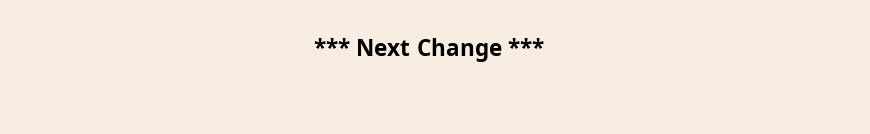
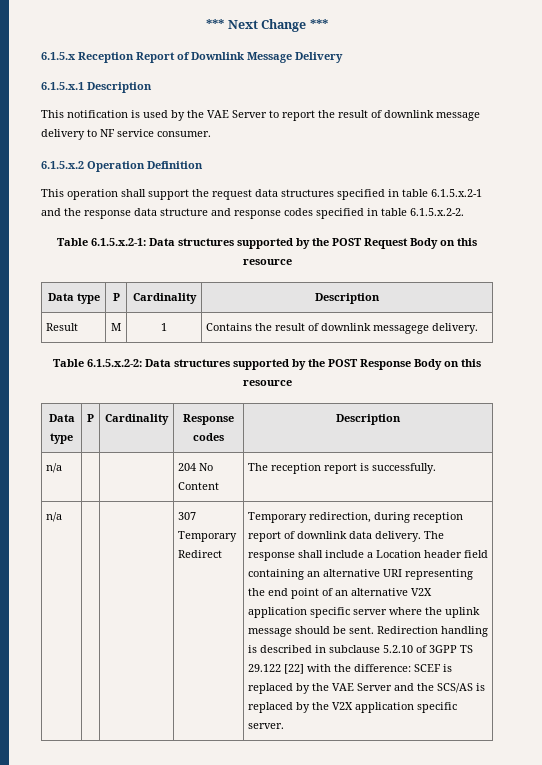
(544, 47) none -> [41,52,343,63] [41,82,152,93] [41,110,480,121] [41,129,211,140] [41,161,203,172] [41,189,482,200] [41,208,464,219] [57,238,477,249] [242,259,292,265] [47,293,100,304] [112,293,120,301] [132,293,197,304] [315,293,380,304] [45,323,78,331] [111,323,121,331] [161,323,167,331] [205,323,478,334] [53,359,481,370] [242,380,292,386] [48,414,75,422] [50,433,73,444] [87,414,94,422] [105,414,169,425] [183,414,234,425] [193,433,224,441] [336,414,401,425] [45,463,62,473] [177,463,213,471] [177,482,219,490] [247,463,436,474] [45,512,62,522] [177,512,196,520] [177,531,237,542] [177,550,222,558] [247,512,463,523] [247,531,444,542] [247,550,488,561] [247,569,473,580] [247,588,432,599] [247,607,480,618] [247,626,488,637] [247,645,473,653] [247,664,452,674] [247,683,485,694] [247,702,457,713] [247,723,284,729] // 6.1.5.x Reception Report of Downlink Message Delivery // 6.1.5.x.1 Description // This notification is used by the VAE Server to report the result of downlink message delivery to NF service consumer. // 6.1.5.x.2 Operation Definition // This operation shall support the request data structures specified in table 6.1.5.x.2-1 and the response data structure and response codes specified in table 6.1.5.x.2-2. // Table 6.1.5.x.2-1: Data structures supported by the POST Request Body on this resource // Data type | P | Cardinality | Description // Result | M | 1 | Contains the result of downlink messagege delivery. // Table 6.1.5.x.2-2: Data structures supported by the POST Response Body on this resource // Data type | P | Cardinality | Response codes | Description // n/a | | | 204 No Content | The reception report is successfully. // n/a | | | 307 Temporary Redirect | Temporary redirection, during reception report of downlink data delivery. The response shall include a Location header field containing an alternative URI representing the end point of an alternative V2X application specific server where the uplink message should be sent. Redirection handling is described in subclause 5.2.10 of 3GPP TS 29.122 [22] with the difference: SCEF is replaced by the VAE Server and the SCS/AS is replaced by the V2X application specific server.

